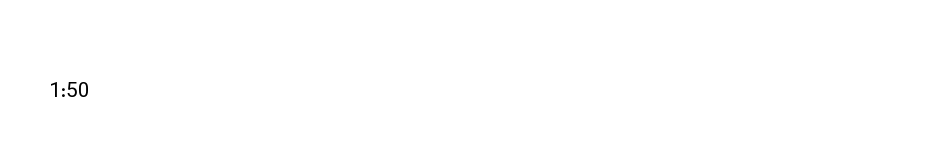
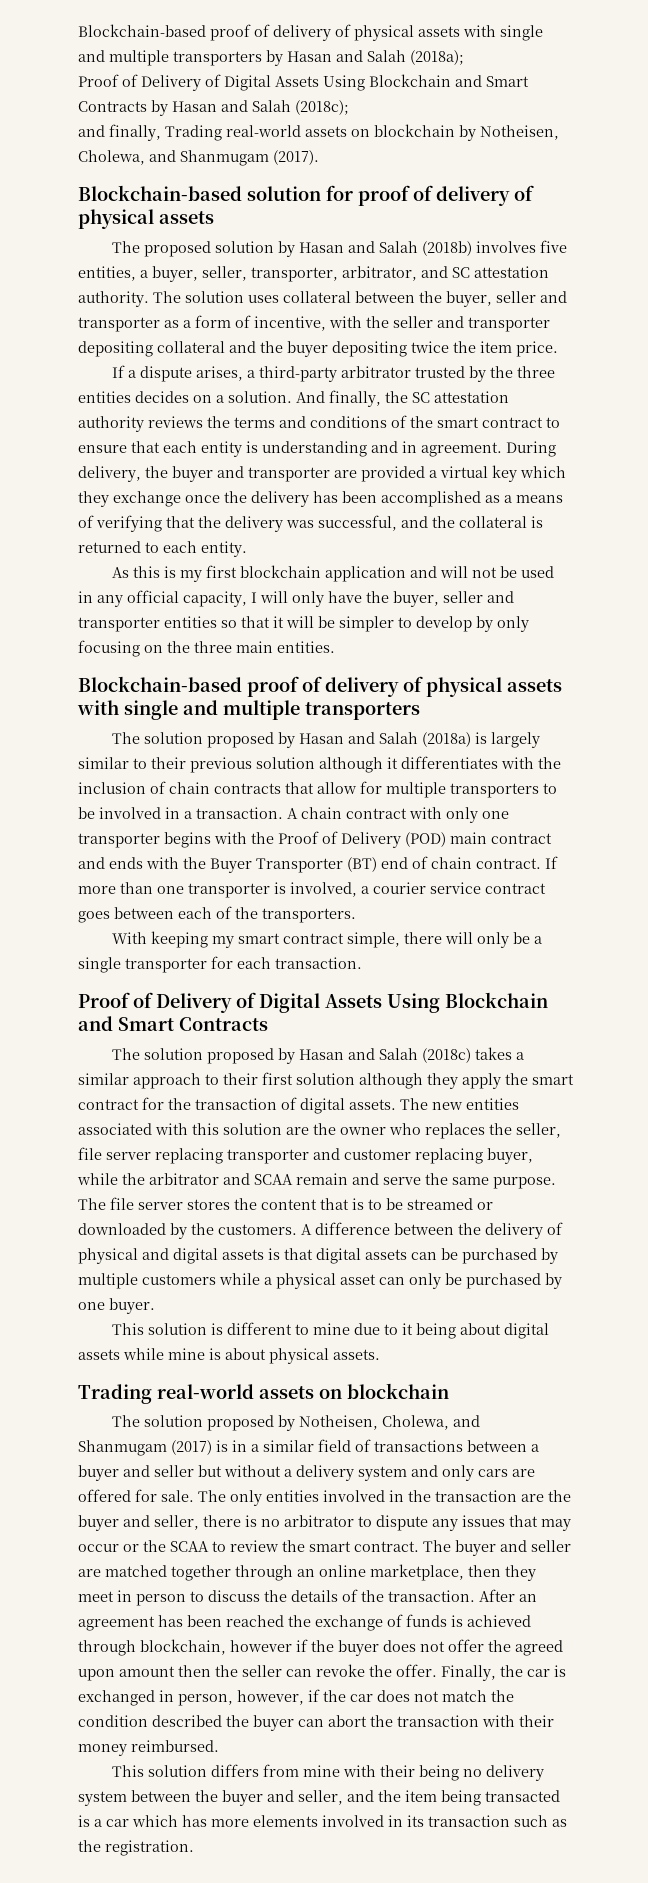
[49,82,90,97] 1:50 -> [78,24,543,41] [78,50,464,66] [78,74,529,91] [78,100,349,116] [78,124,559,141] [78,150,319,166] [78,185,534,206] [78,209,214,229] [112,240,568,257] [78,266,549,282] [78,291,567,307] [78,315,550,332] [78,341,558,357] [112,365,556,382] [78,390,509,407] [78,415,560,432] [78,441,556,457] [78,465,566,482] [78,491,563,507] [78,515,543,532] [78,541,247,557] [112,565,555,582] [78,590,514,607] [78,616,529,632] [78,640,335,657] [78,676,562,697] [77,700,420,720] [112,732,541,748] [78,756,561,773] [78,781,557,798] [78,807,509,823] [78,831,552,848] [78,856,558,873] [78,882,546,898] [78,906,356,923] [112,931,543,948] [78,956,362,973] [78,992,548,1013] [78,1016,268,1031] [112,1047,525,1064] [78,1072,574,1089] [78,1097,519,1114] [78,1123,561,1139] [78,1147,533,1164] [77,1173,556,1189] [78,1197,493,1210] [78,1222,563,1239] [78,1248,558,1264] [78,1273,562,1289] [78,1298,155,1314] [112,1322,550,1339] [78,1348,380,1364] [78,1383,449,1404] [112,1415,481,1431] [78,1439,539,1456] [78,1465,535,1481] [78,1489,571,1506] [78,1515,571,1531] [78,1540,571,1556] [78,1564,536,1581] [78,1589,537,1606] [78,1614,531,1631] [78,1639,563,1656] [78,1664,566,1681] [78,1689,514,1706] [78,1715,554,1731] [78,1740,219,1756] [112,1764,545,1781] [78,1790,560,1806] [78,1815,567,1827] [78,1840,194,1856] Blockchain-based proof of delivery of physical assets with single and multiple transporters by Hasan and Salah (2018a); // Proof of Delivery of Digital Assets Using Blockchain and Smart Contracts by Hasan and Salah (2018c); // and finally, Trading real-world assets on blockchain by Notheisen, Cholewa, and Shanmugam (2017). // Blockchain-based solution for proof of delivery of physical assets // The proposed solution by Hasan and Salah (2018b) involves five entities, a buyer, seller, transporter, arbitrator, and SC attestation authority. The solution uses collateral between the buyer, seller and transporter as a form of incentive, with the seller and transporter depositing collateral and the buyer depositing twice the item price. // If a dispute arises, a third-party arbitrator trusted by the three entities decides on a solution. And finally, the SC attestation authority reviews the terms and conditions of the smart contract to ensure that each entity is understanding and in agreement. During delivery, the buyer and transporter are provided a virtual key which they exchange once the delivery has been accomplished as a means of verifying that the delivery was successful, and the collateral is returned to each entity. // As this is my first blockchain application and will not be used in any official capacity, I will only have the buyer, seller and transporter entities so that it will be simpler to develop by only focusing on the three main entities. // Blockchain-based proof of delivery of physical assets with single and multiple transporters // The solution proposed by Hasan and Salah (2018a) is largely similar to their previous solution although it differentiates with the inclusion of chain contracts that allow for multiple transporters to be involved in a transaction. A chain contract with only one transporter begins with the Proof of Delivery (POD) main contract and ends with the Buyer Transporter (BT) end of chain contract. If more than one transporter is involved, a courier service contract goes between each of the transporters. // With keeping my smart contract simple, there will only be a single transporter for each transaction. // Proof of Delivery of Digital Assets Using Blockchain and Smart Contracts // The solution proposed by Hasan and Salah (2018c) takes a similar approach to their first solution although they apply the smart contract for the transaction of digital assets. The new entities associated with this solution are the owner who replaces the seller, file server replacing transporter and customer replacing buyer, while the arbitrator and SCAA remain and serve the same purpose. The file server stores the content that is to be streamed or downloaded by the customers. A difference between the delivery of physical and digital assets is that digital assets can be purchased by multiple customers while a physical asset can only be purchased by one buyer. // This solution is different to mine due to it being about digital assets while mine is about physical assets. // Trading real-world assets on blockchain // The solution proposed by Notheisen, Cholewa, and Shanmugam (2017) is in a similar field of transactions between a buyer and seller but without a delivery system and only cars are offered for sale. The only entities involved in the transaction are the buyer and seller, there is no arbitrator to dispute any issues that may occur or the SCAA to review the smart contract. The buyer and seller are matched together through an online marketplace, then they meet in person to discuss the details of the transaction. After an agreement has been reached the exchange of funds is achieved through blockchain, however if the buyer does not offer the agreed upon amount then the seller can revoke the offer. Finally, the car is exchanged in person, however, if the car does not match the condition described the buyer can abort the transaction with their money reimbursed. // This solution differs from mine with their being no delivery system between the buyer and seller, and the item being transacted is a car which has more elements involved in its transaction such as the registration.

